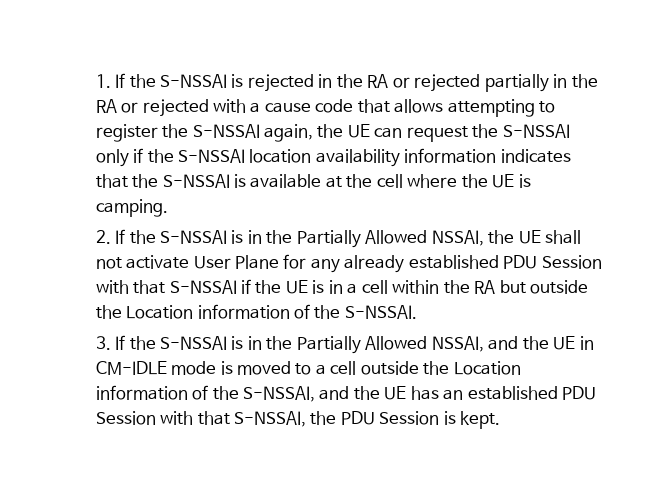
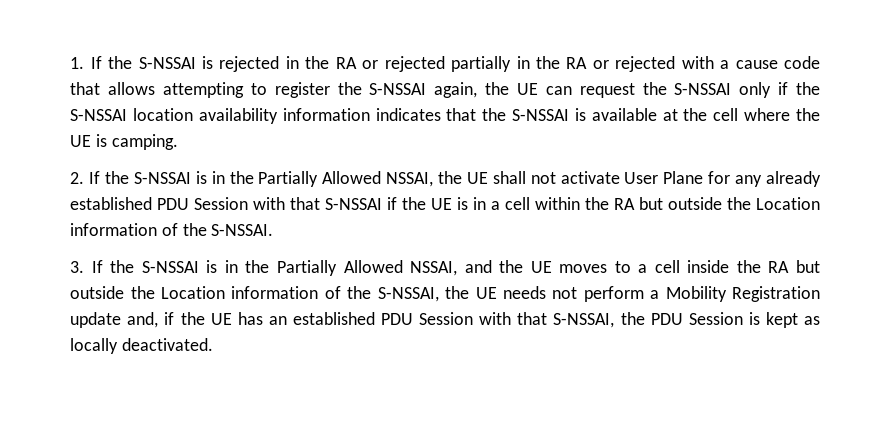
[579,336,594,350] [95,361,357,375] in CM-IDLE mode is moved to a cell -> [559,260,820,273] moves to a cell inside the RA but
[319,386,350,400] and -> [445,286,821,302] [70,312,175,328] the UE needs not perform a Mobility Registration update and, if
[460,411,501,429] kept. -> [765,312,820,328] [70,338,213,354] kept as locally deactivated.

